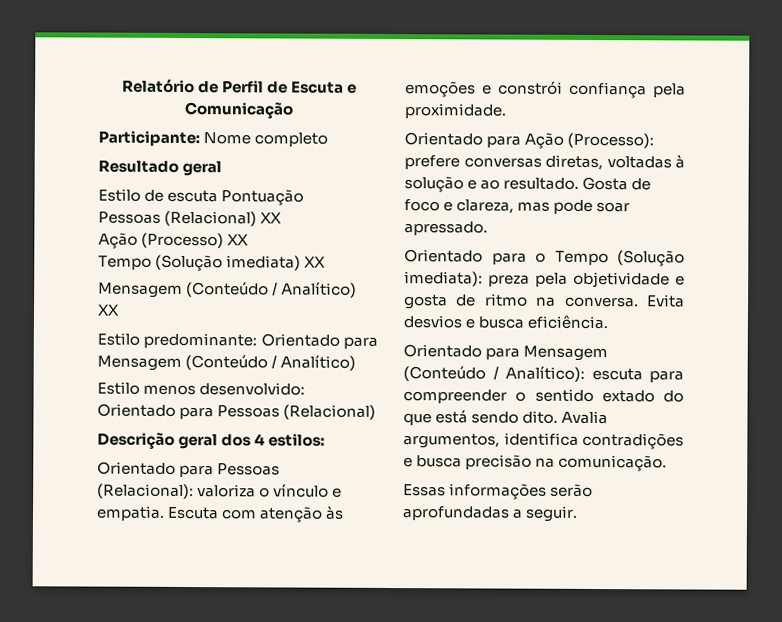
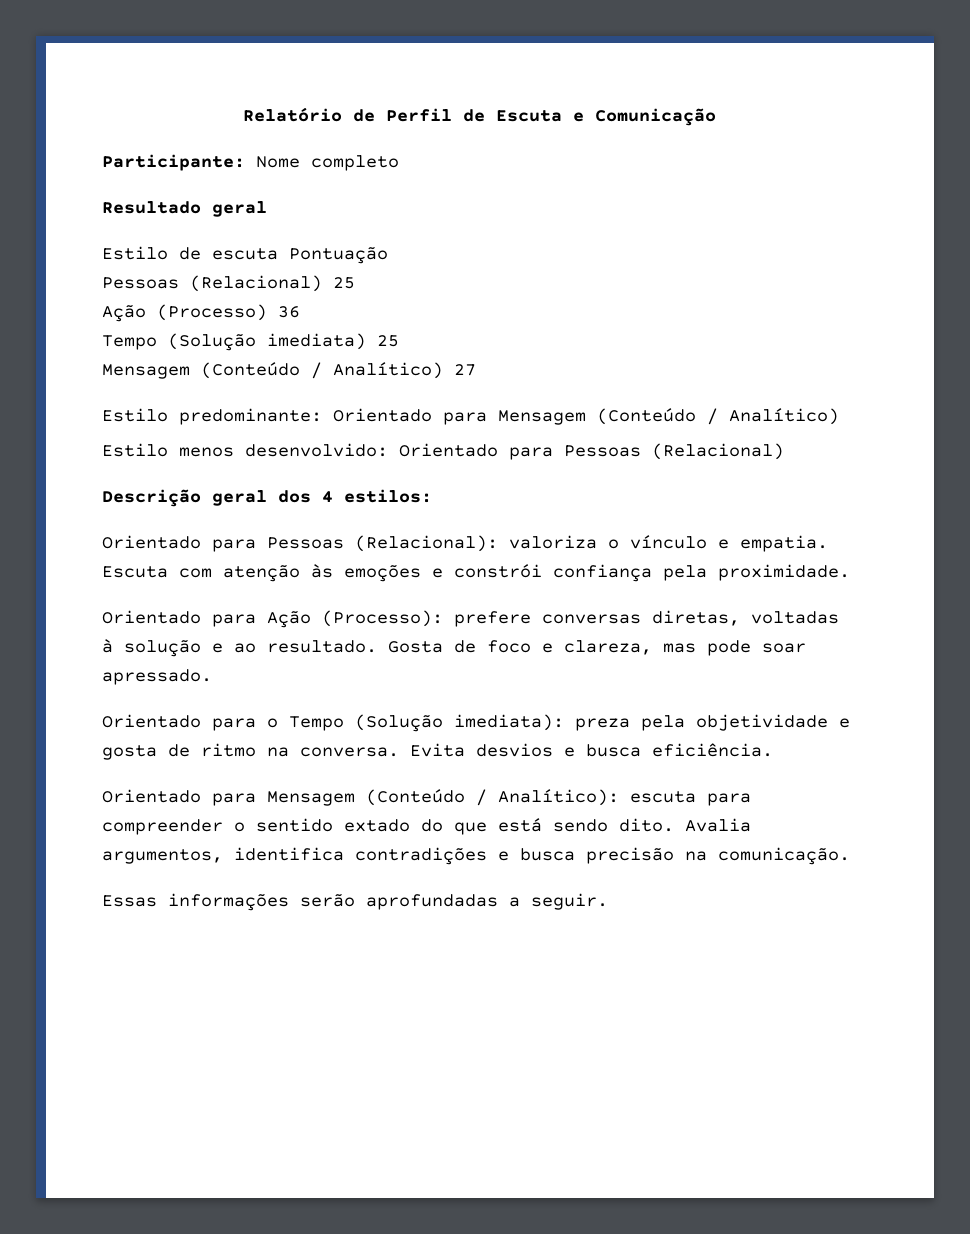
[260,212,283,224] XX -> [333,277,355,289] 25
[227,234,250,246] XX -> [278,306,300,318] 36
[304,256,327,268] [98,280,358,298] [97,304,120,316] XX // Mensagem (Conteúdo / Analítico) XX -> [377,335,399,347] [102,362,476,379] 25 // Mensagem (Conteúdo / Analítico) 27

